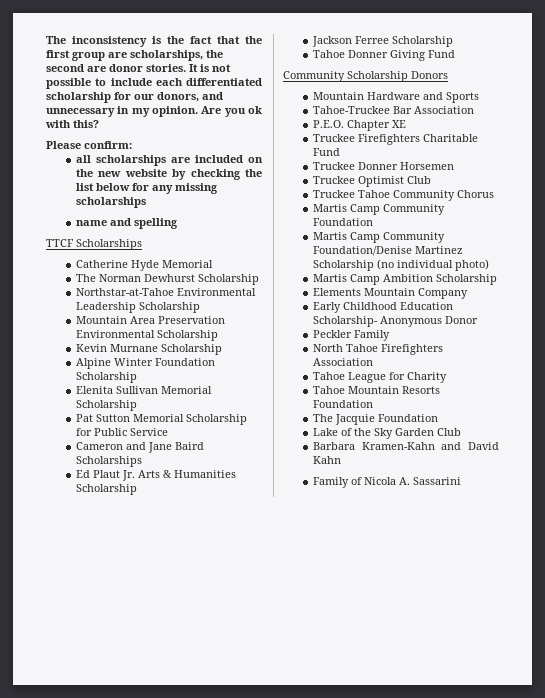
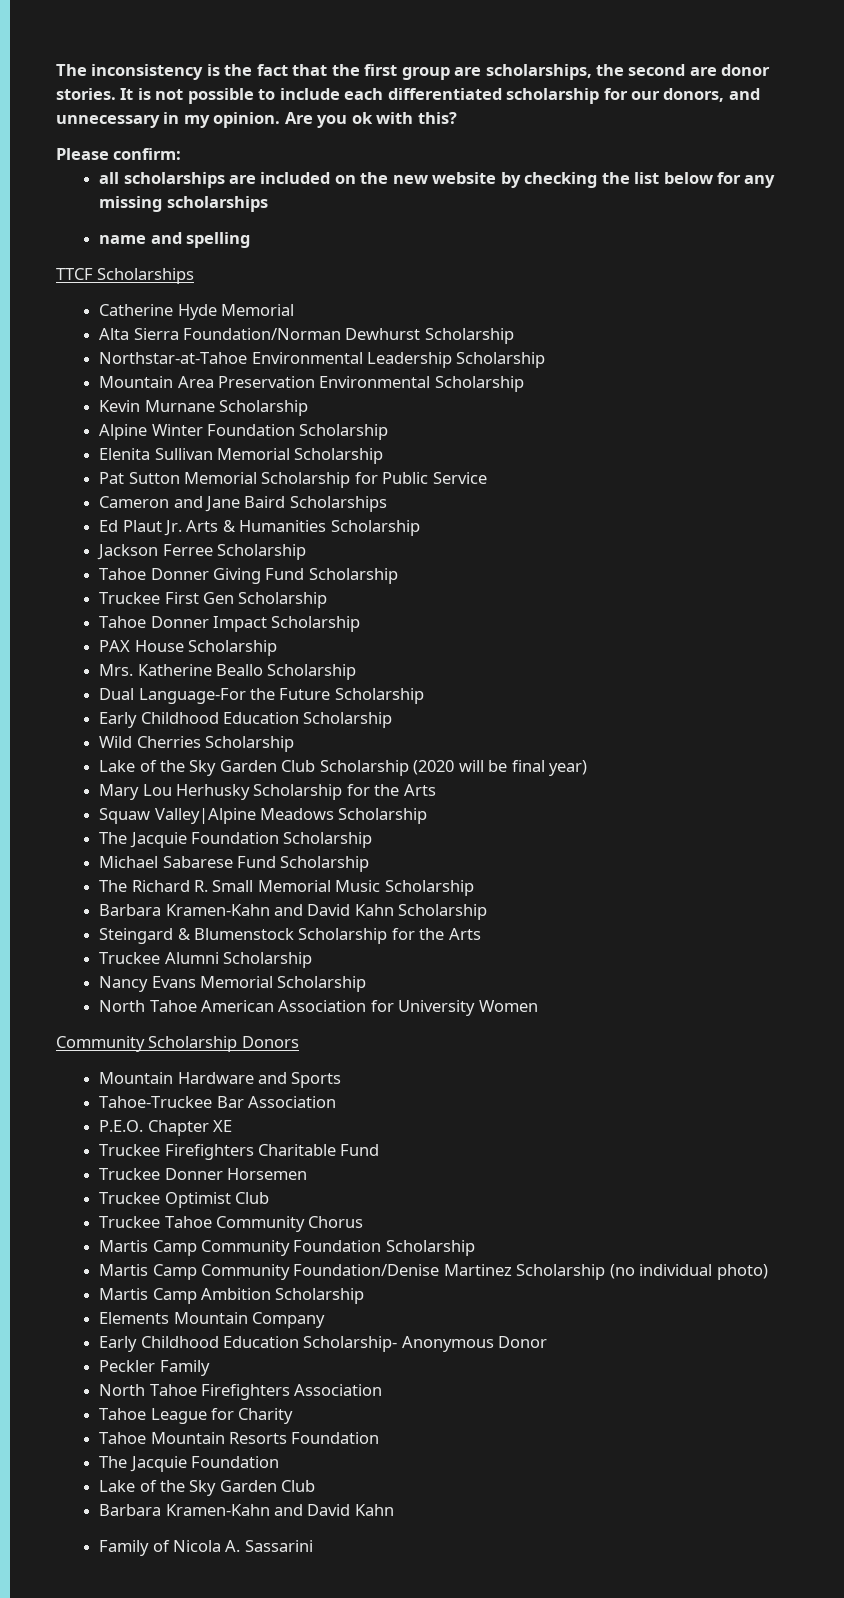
[75,274,141,282] The Norman -> [99,328,341,340] Alta Sierra Foundation/Norman
(455, 54) none -> [308,568,398,584] [99,592,328,608] [99,616,361,632] [99,640,277,656] [99,664,357,680] [99,688,424,704] [99,712,393,728] [99,736,294,752] [99,760,588,776] [99,784,436,800] [99,808,428,824] [99,832,373,848] [99,856,370,872] [99,880,474,896] [99,904,488,920] [99,928,481,944] [99,952,312,968] [99,976,367,992] [99,1000,538,1016] Scholarship // Truckee First Gen Scholarship // Tahoe Donner Impact Scholarship // PAX House Scholarship // Mrs. Katherine Beallo Scholarship // Dual Language-For the Future Scholarship // Early Childhood Education Scholarship // Wild Cherries Scholarship // Lake of the Sky Garden Club Scholarship (2020 will be final year) // Mary Lou Herhusky Scholarship for the Arts // Squaw Valley|Alpine Meadows Scholarship // The Jacquie Foundation Scholarship // Michael Sabarese Fund Scholarship // The Richard R. Small Memorial Music Scholarship // Barbara Kramen-Kahn and David Kahn Scholarship // Steingard & Blumenstock Scholarship for the Arts // Truckee Alumni Scholarship // Nancy Evans Memorial Scholarship // North Tahoe American Association for University Women
(373, 222) none -> [385,1240,475,1256] Scholarship

